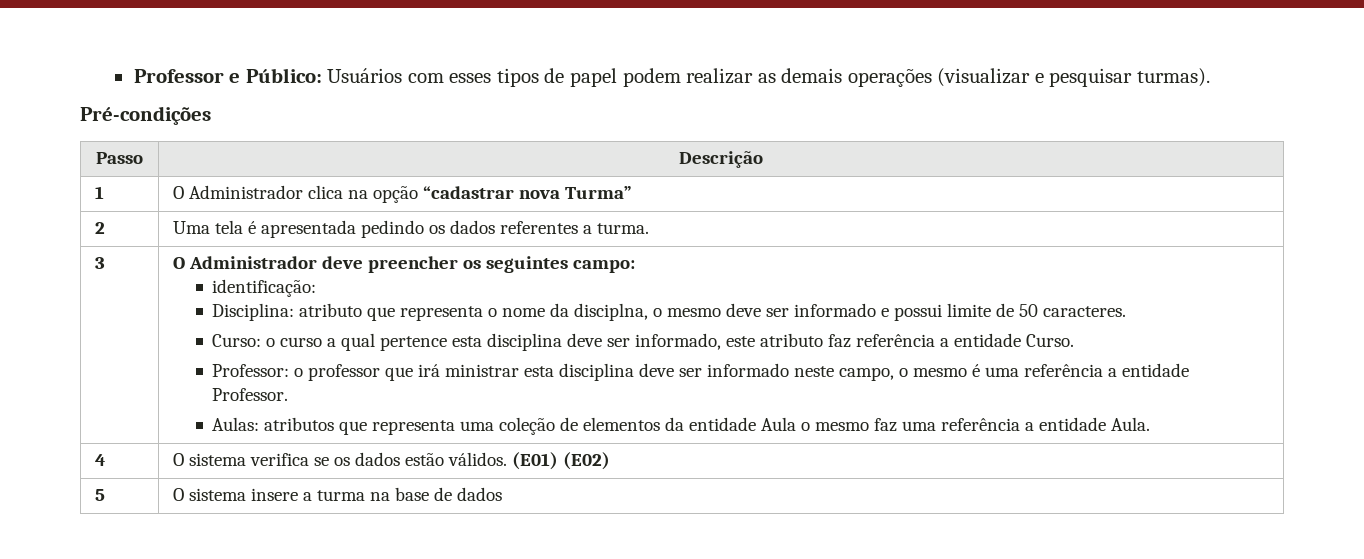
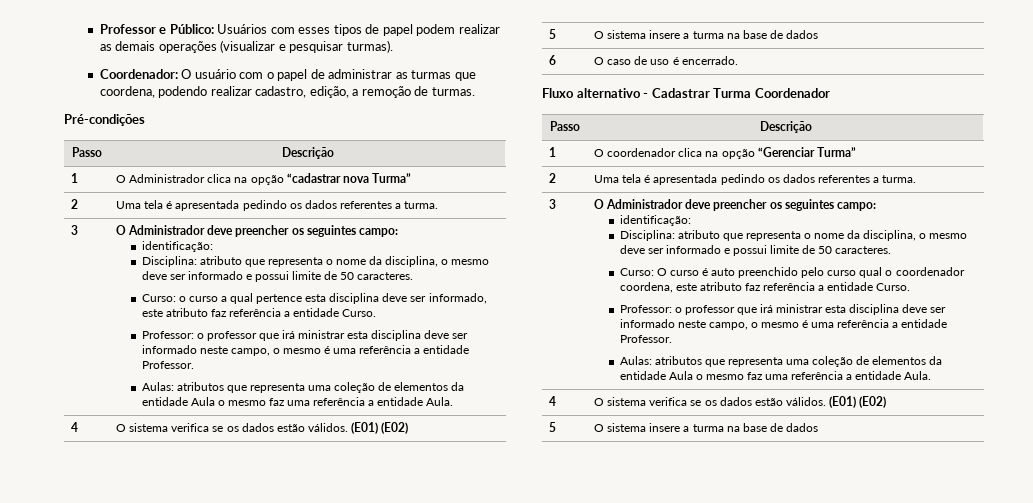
(1210, 77) none -> [99,69,476,81] [99,86,475,98] // Coordenador: O usuário com o papel de administrar as turmas que coordena, podendo realizar cadastro, edição, a remoção de turmas.
[574,303,649,321] disciplna, -> [385,256,439,267] disciplina,
(503, 494) none -> [549,55,557,65] [594,56,738,65] [542,88,830,98] [550,121,580,131] [759,121,812,133] [549,147,557,157] [594,147,856,159] [549,173,557,183] [594,174,917,185] [549,199,557,209] [594,199,876,211] [619,215,691,226] [619,230,968,241] [619,245,892,256] [619,267,965,278] [619,282,911,293] [619,304,947,315] [619,319,948,330] [619,335,672,343] [619,356,943,367] [619,371,932,380] [549,396,557,406] [594,396,887,408] [549,422,557,432] [594,423,818,432] // 6 | O caso de uso é encerrado. // Fluxo alternativo - Cadastrar Turma Coordenador // Passo | Descrição // 1 | O coordenador clica na opção “Gerenciar Turma” // 2 | Uma tela é apresentada pedindo os dados referentes a turma. // 3 | O Administrador deve preencher os seguintes campo: // identificação: // Disciplina: atributo que representa o nome da disciplina, o mesmo deve ser informado e possui limite de 50 caracteres. // Curso: O curso é auto preenchido pelo curso qual o coordenador coordena, este atributo faz referência a entidade Curso. // Professor: o professor que irá ministrar esta disciplina deve ser informado neste campo, o mesmo é uma referência a entidade Professor. // Aulas: atributos que representa uma coleção de elementos da entidade Aula o mesmo faz uma referência a entidade Aula. // 4 | O sistema verifica se os dados estão válidos. (E01) (E02) // 5 | O sistema insere a turma na base de dados

